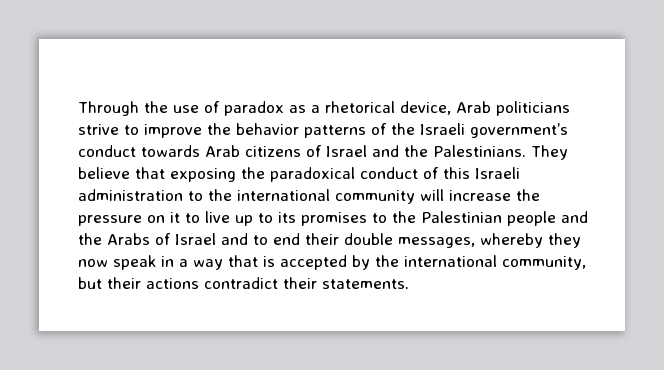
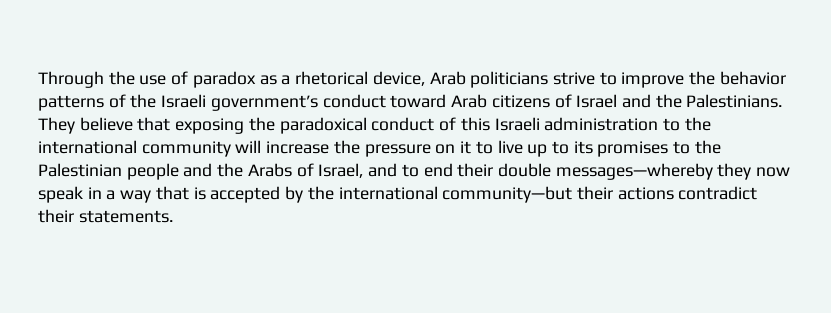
[141,145,200,157] towards -> [390,94,447,108] toward
[175,233,216,245] Israel -> [318,163,364,178] Israel,
[398,233,543,248] messages, whereby -> [555,163,713,180] messages—whereby
[502,256,586,270] [78,277,102,289] community, but -> [442,186,573,203] community—but

